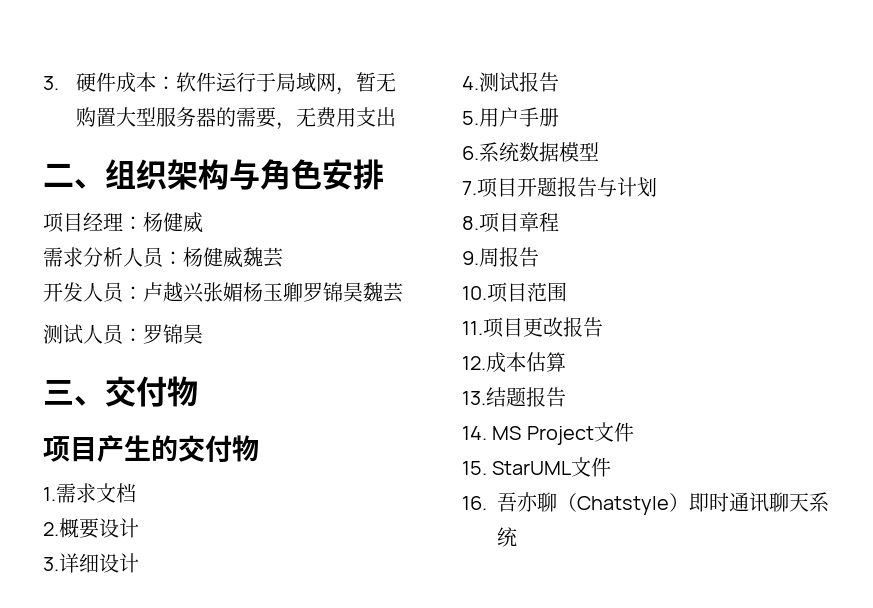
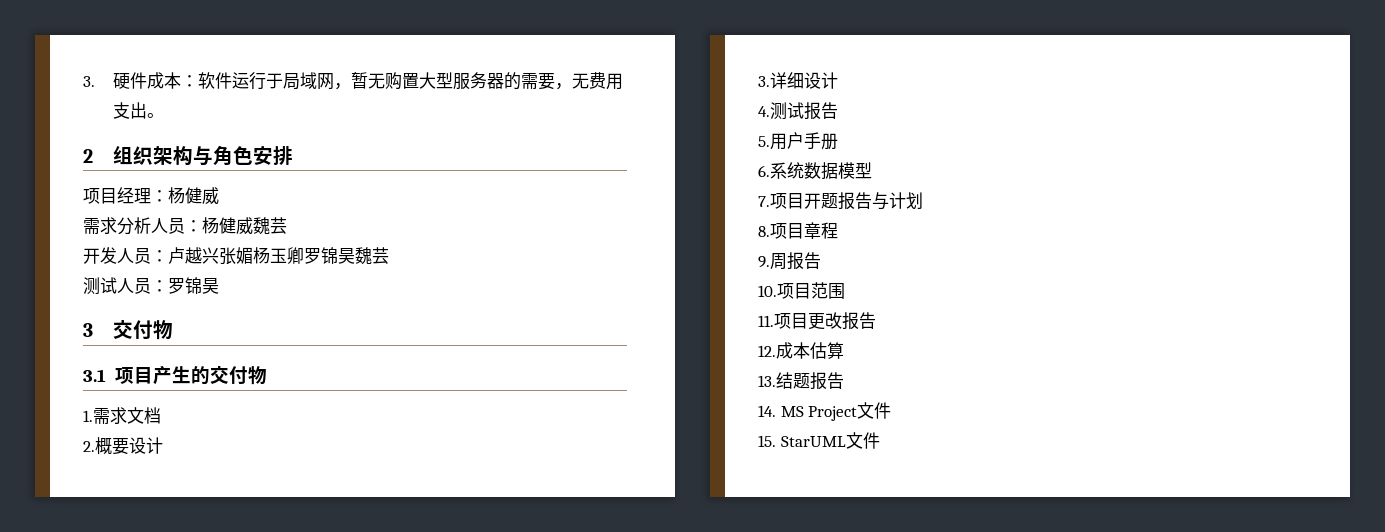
[43,163,105,189] // 二、 -> [146,113,164,118] [83,149,93,163] 。 // 2
[43,376,198,407] 三、交付物 // -> [83,320,173,340] [83,369,106,382] 3交付物 // 3.1
[462,492,829,515] [497,527,517,547] // 16.吾亦聊（Chatstyle）即时通讯聊天系统 -> (880, 440) none

